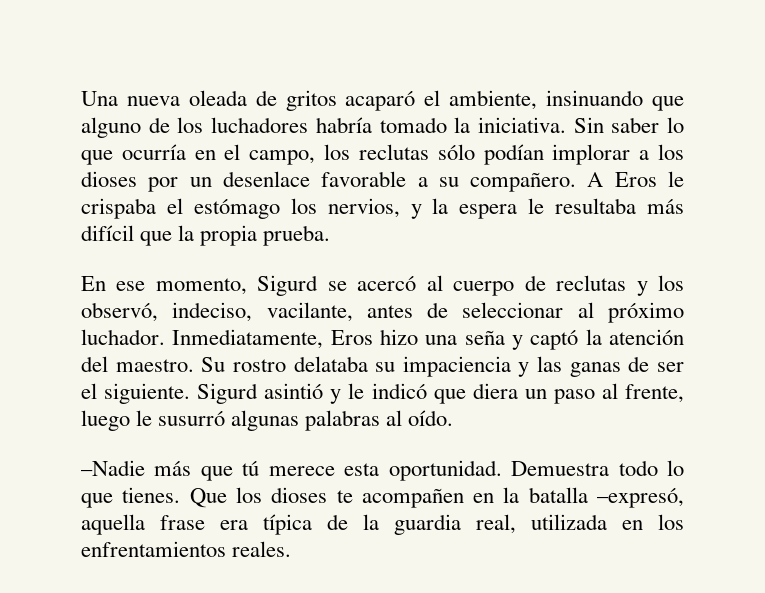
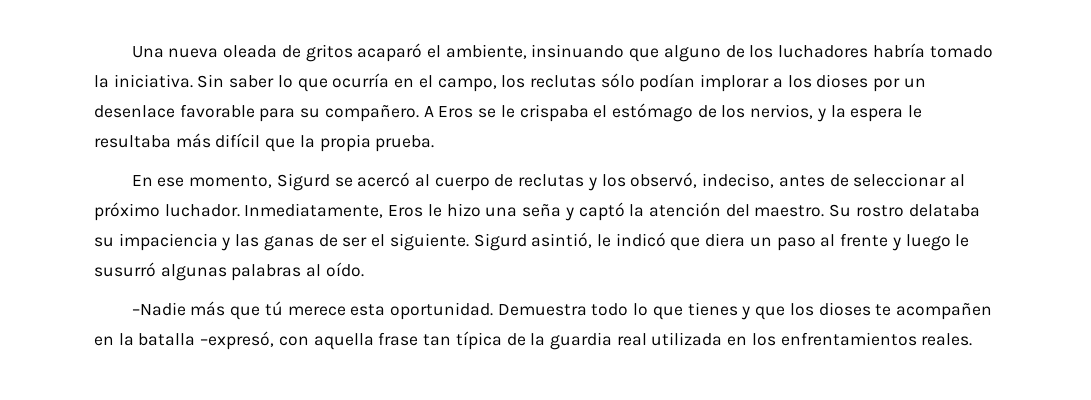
[417,177,428,187] a -> [259,108,296,122] para
(657, 179) none -> [478,108,497,118] se
(280, 209) none -> [697,105,717,118] de
[266,302,353,322] vacilante, -> (775, 180) none
(373, 337) none -> [427,204,442,217] le
[264,383,342,404] asintió y -> [531,232,593,248] asintió,
[625,384,684,403] frente, -> [840,233,901,251] frente y
[122,487,227,508] tienes. Que -> [687,302,786,320] tienes y que
(684, 498) none -> [278,336,309,346] con
[220,520,248,530] era -> [423,334,452,346] tan
[476,514,516,534] real, -> [616,333,647,346] real

